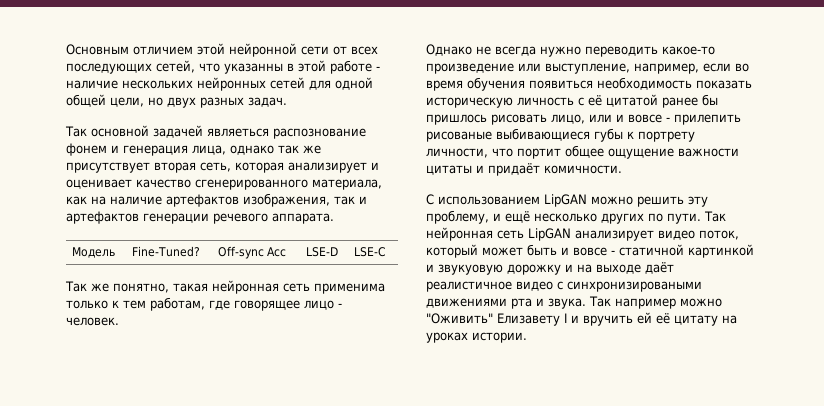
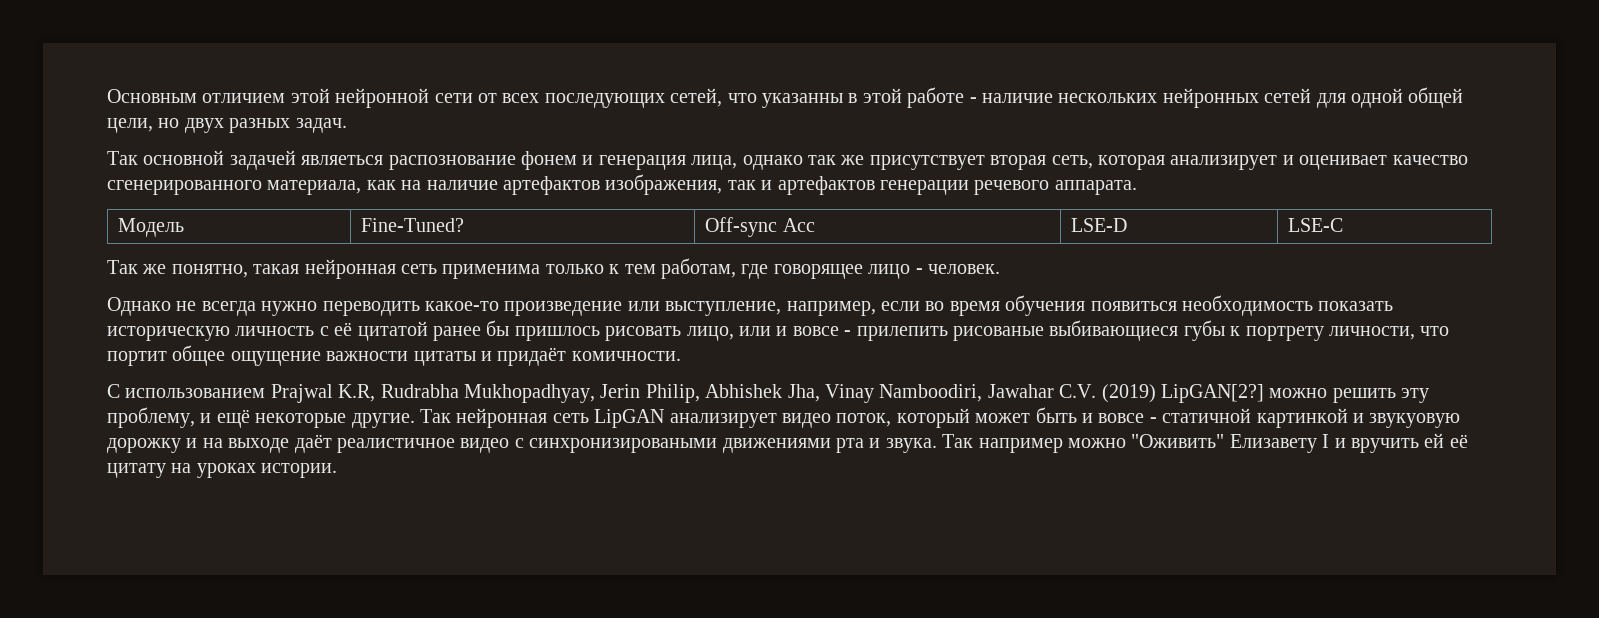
[544,194,587,207] LipGAN -> [270,384,1264,403] Prajwal K.R, Rudrabha Mukhopadhyay, Jerin Philip, Abhishek Jha, Vinay Namboodiri, Jawahar C.V. (2019) LipGAN[2?]
[534,213,701,224] несколько других по пути. -> [255,413,415,428] некоторые другие.

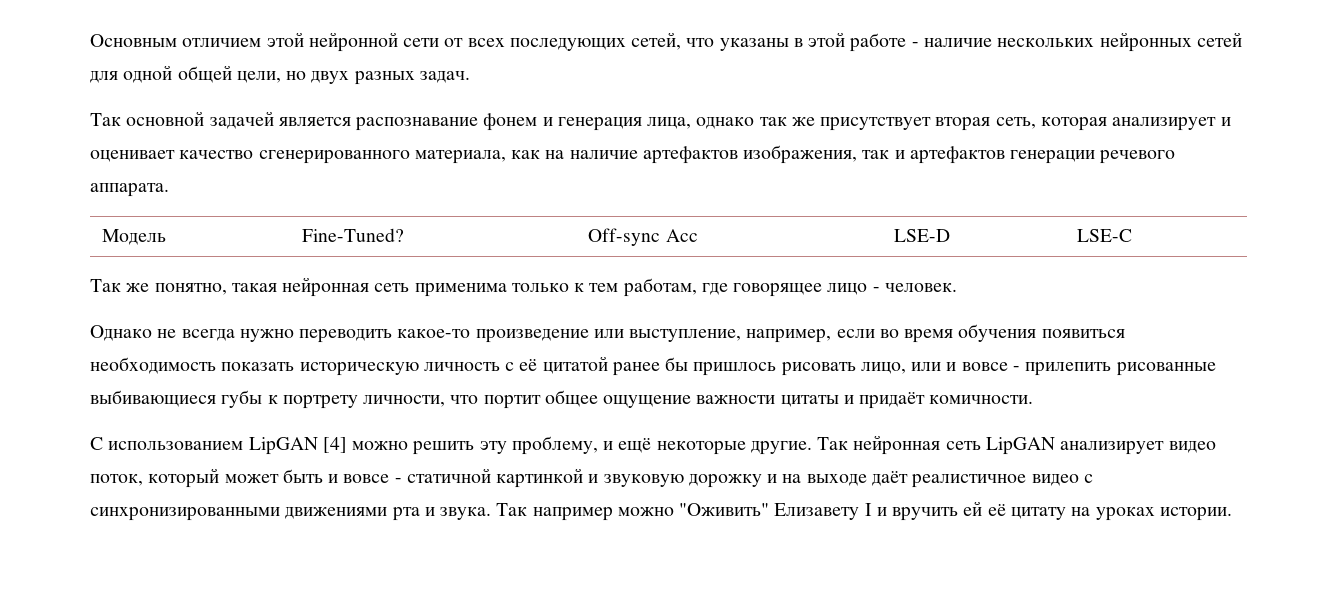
[761,93,843,108] указанны -> [719,38,789,51] указаны
[301,155,516,170] являеться распознование -> [278,117,479,131] является распознавание
[952,326,1044,341] рисованые -> [1115,362,1216,376] рисованные
[270,384,1264,403] Prajwal K.R, Rudrabha Mukhopadhyay, Jerin Philip, Abhishek Jha, Vinay Namboodiri, Jawahar C.V. (2019) LipGAN[2?] -> [248,437,347,455] LipGAN [4]
[1369,413,1461,428] звукуовую -> [603,474,684,487] звуковую
[529,438,718,453] синхронизироваными -> [90,507,280,521] синхронизированными

